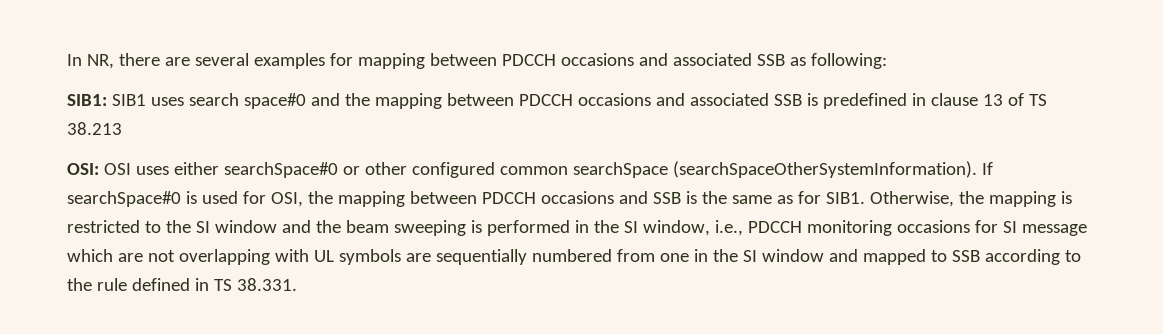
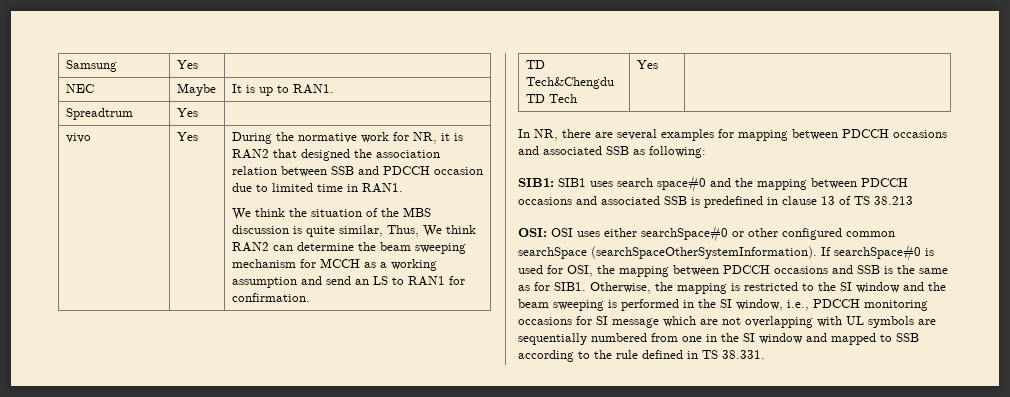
(67, 60) none -> [65,60,117,72] [176,60,198,69] [65,84,94,93] [176,83,216,96] [231,84,334,96] [65,108,133,120] [176,108,198,117] [65,133,91,143] [176,132,198,141] [231,132,463,144] [231,149,440,161] [231,166,483,177] [231,183,403,193] [231,207,431,220] [231,225,476,237] [231,242,466,254] [231,258,437,271] [231,276,465,288] [231,293,310,302] [525,60,545,69] [525,77,614,89] [525,94,577,103] [636,60,658,69] Samsung | Yes | // NEC | Maybe | It is up to RAN1. // Spreadtrum | Yes | // vivo | Yes | During the normative work for NR, it is RAN2 that designed the association relation between SSB and PDCCH occasion due to limited time in RAN1. // We think the situation of the MBS discussion is quite similar, Thus, We think RAN2 can determine the beam sweeping mechanism for MCCH as a working assumption and send an LS to RAN1 for confirmation. // TD Tech&Chengdu TD Tech | Yes | //

